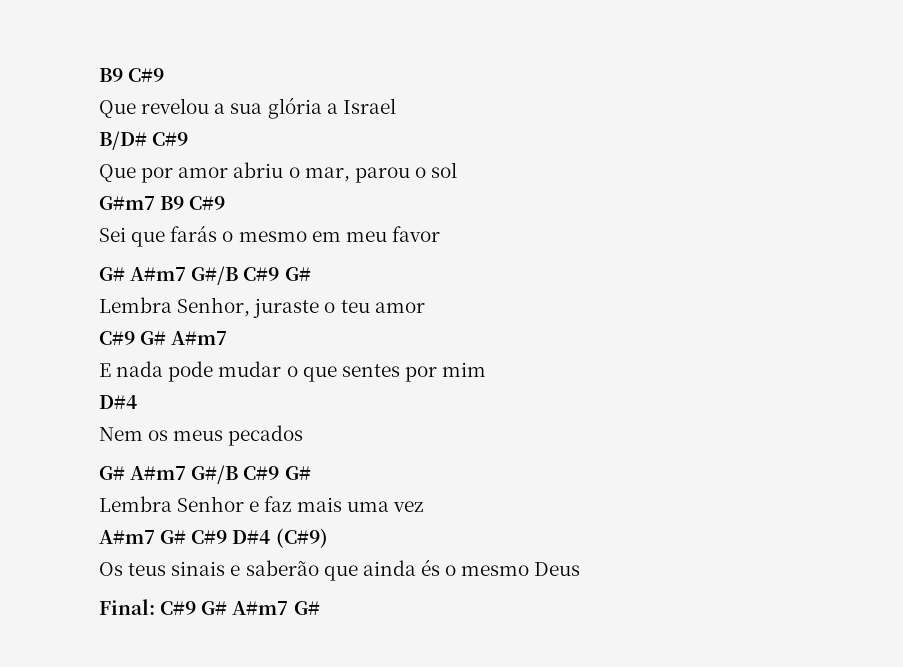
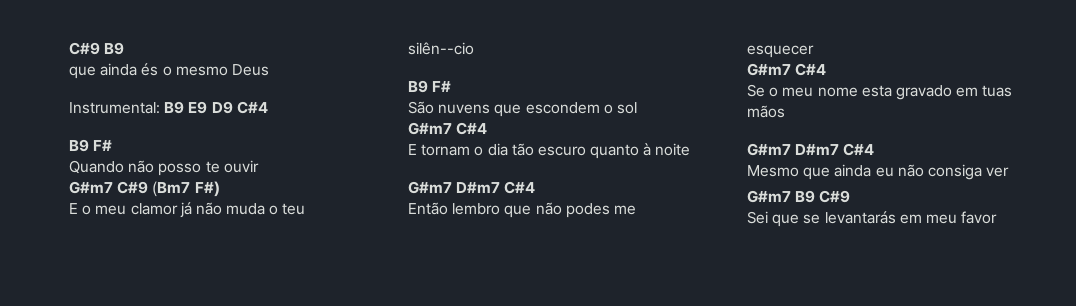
[99,68,165,82] [99,97,396,119] [99,131,189,150] [99,162,458,183] B9 C#9 // Que revelou a sua glória a Israel // B/D# C#9 // Que por amor abriu o mar, parou o sol -> [69,42,125,55] [69,63,269,79] [69,101,268,114] [69,139,113,152] [69,160,259,176] [69,181,220,197] [69,202,306,218] [408,42,474,55] [408,80,452,93] [408,101,637,117] [408,122,488,135] [408,143,691,159] [408,181,536,194] [408,202,636,218] [747,45,814,58] [747,63,827,76] [747,84,1013,100] [747,105,785,118] [747,143,875,156] [747,164,1010,180] C#9 B9 // que ainda és o mesmo Deus // Instrumental: B9 E9 D9 C#4 // B9 F# // Quando não posso te ouvir // G#m7 C#9 (Bm7 F#) // E o meu clamor já não muda o teu silên--cio // B9 F# // São nuvens que escondem o sol // G#m7 C#4 // E tornam o dia tão escuro quanto à noite // G#m7 D#m7 C#4 // Então lembro que não podes me esquecer // G#m7 C#4 // Se o meu nome esta gravado em tuas mãos // G#m7 D#m7 C#4 // Mesmo que ainda eu não consiga ver
[170,225,307,242] farás o mesmo -> [803,211,896,224] se levantarás
[99,266,311,285] [99,297,425,318] [99,331,228,345] [99,361,487,382] [99,395,137,409] [99,425,304,446] [99,465,311,484] [99,496,423,512] [99,528,328,548] [99,559,581,581] [99,599,320,615] // G# A#m7 G#/B C#9 G# // Lembra Senhor, juraste o teu amor // C#9 G# A#m7 // E nada pode mudar o que sentes por mim // D#4 // Nem os meus pecados // G# A#m7 G#/B C#9 G# // Lembra Senhor e faz mais uma vez // A#m7 G# C#9 D#4 (C#9) // Os teus sinais e saberão que ainda és o mesmo Deus // Final: C#9 G# A#m7 G# -> (998, 217) none

